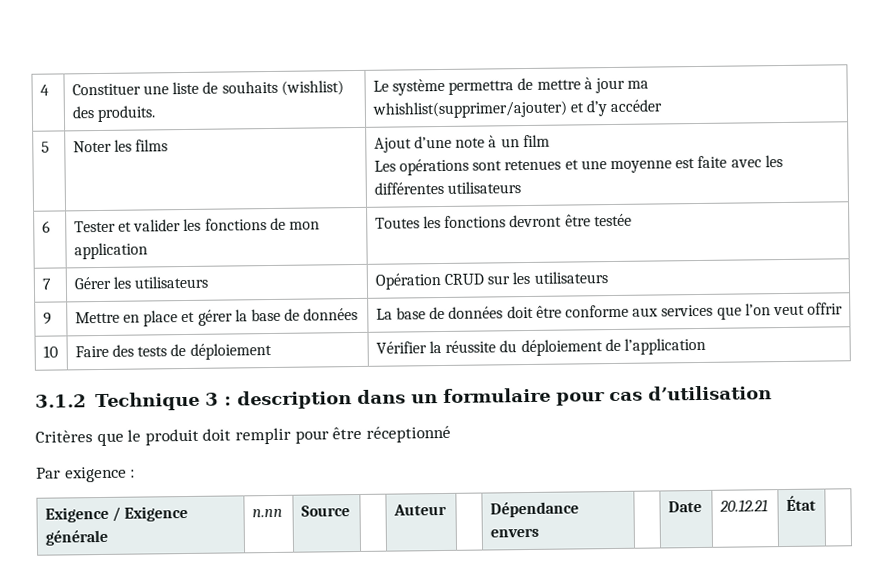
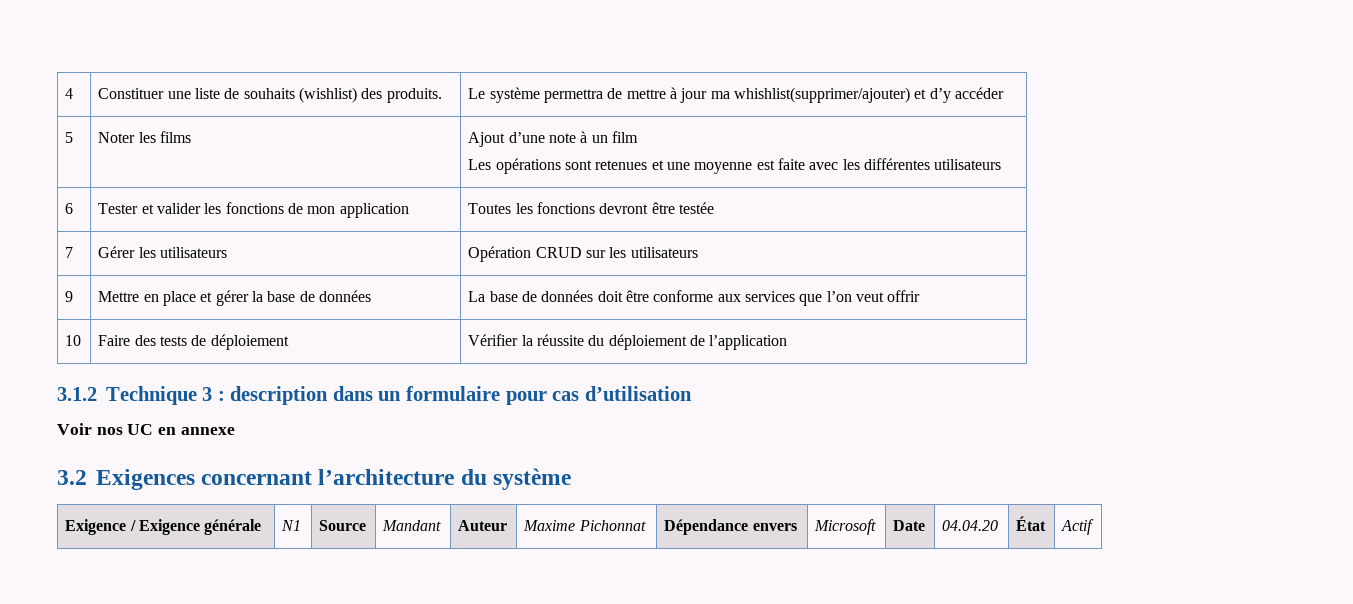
[35,425,451,447] [36,466,136,483] Critères que le produit doit remplir pour être réceptionné // Par exigence : -> [57,423,235,435] [57,468,572,490] Voir nos UC en annexe // 3.2 Exigences concernant l’architecture du système
[251,508,283,518] n.nn -> [281,520,302,531] N1
(350, 511) none -> [382,520,442,531] Mandant
(447, 509) none -> [523,520,646,531] Maxime Pichonnat
(539, 532) none -> [814,519,877,535] Microsoft
[718,499,768,512] 20.12.21 -> [942,520,999,531] 04.04.20
(816, 503) none -> [1061,519,1095,535] Actif

